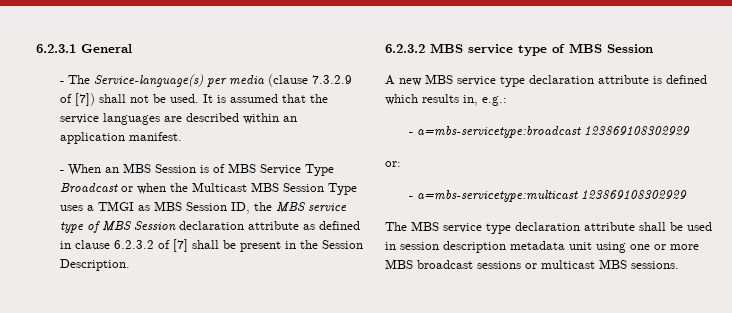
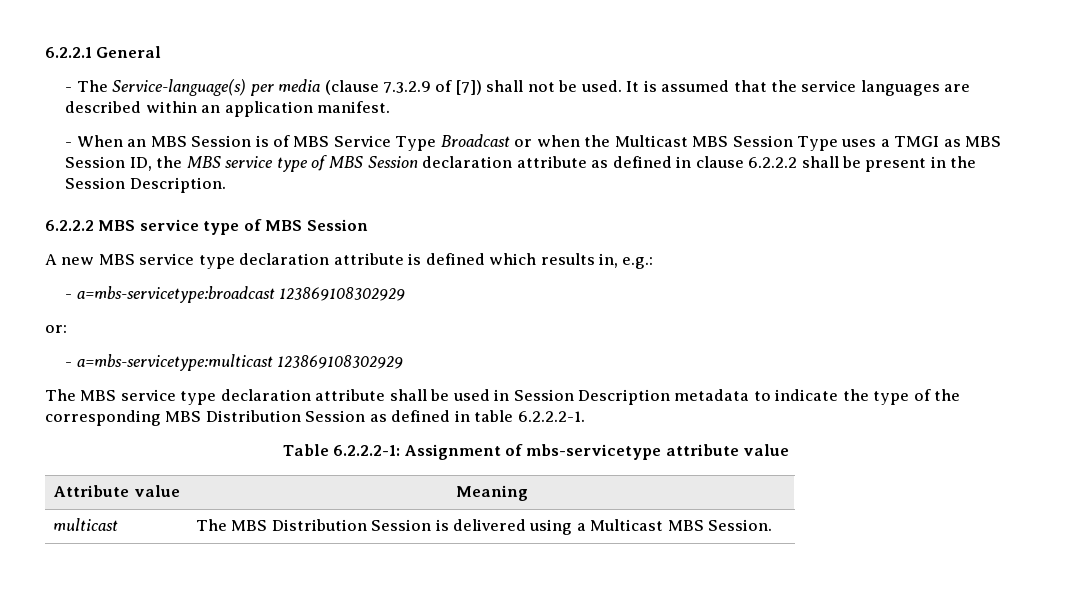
[36,44,76,53] 6.2.3.1 -> [45,47,92,58] 6.2.2.1
[114,239,189,252] 6.2.3.2 of [7] -> [748,157,798,168] 6.2.2.2
[385,44,425,53] 6.2.3.2 -> [45,220,94,231] 6.2.2.2
[400,241,699,253] [385,259,679,269] session description metadata unit using one or more MBS broadcast sessions or multicast MBS sessions. -> [513,389,961,405] [45,410,585,426] [282,444,790,460] [54,485,180,497] [455,485,528,501] [52,518,118,531] [195,519,773,535] Session Description metadata to indicate the type of the corresponding MBS Distribution Session as defined in table 6.2.2.2-1. // Table 6.2.2.2-1: Assignment of mbs-servicetype attribute value // Attribute value | Meaning // multicast | The MBS Distribution Session is delivered using a Multicast MBS Session.

